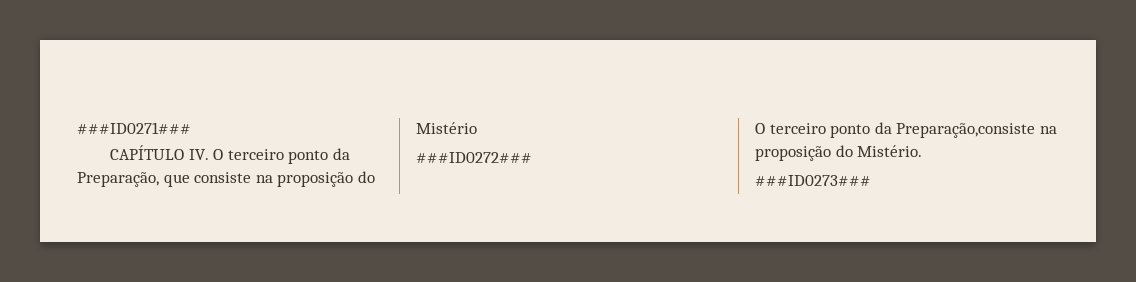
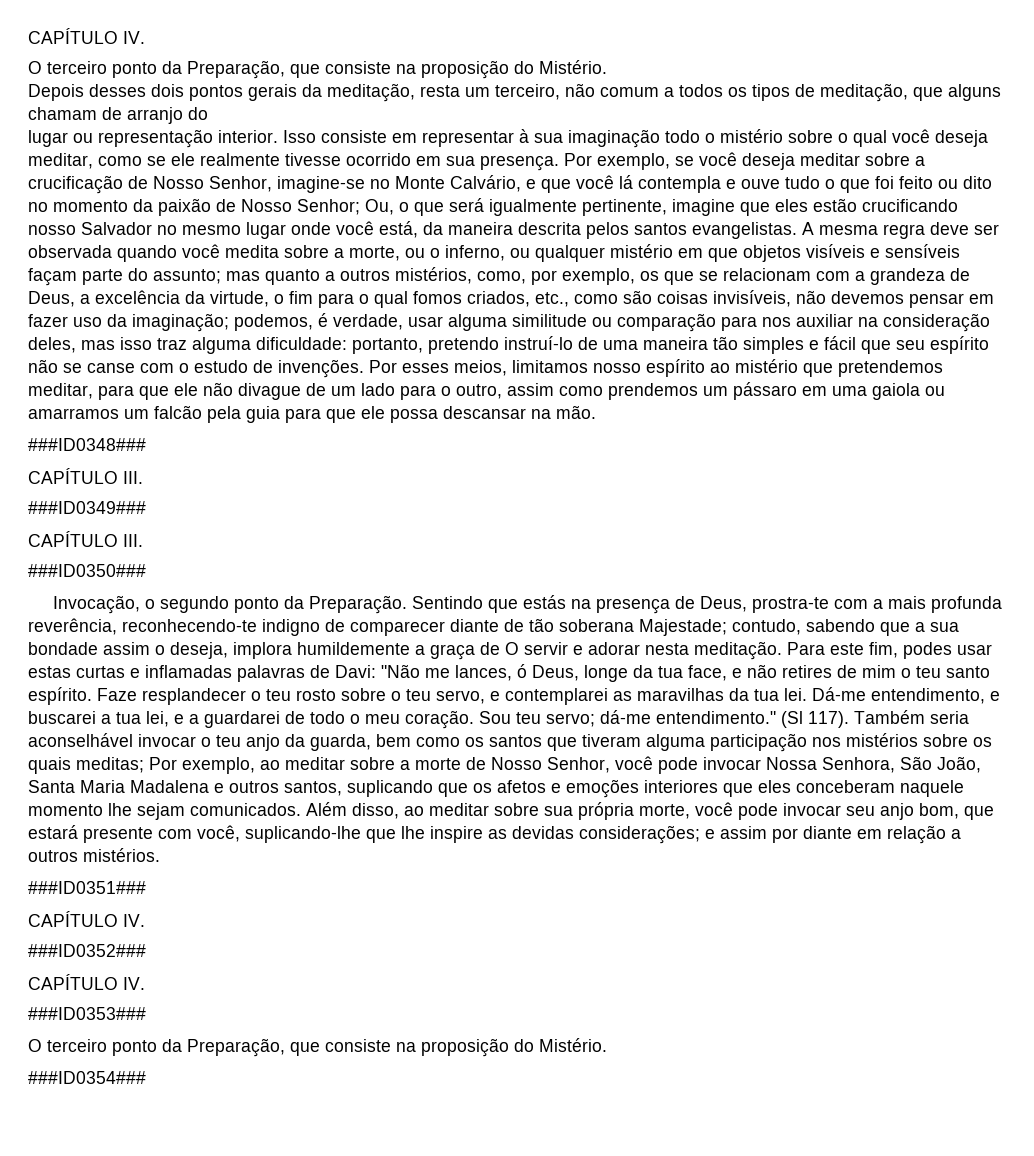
[77,122,191,134] [110,145,209,160] ###ID0271### // CAPÍTULO IV. -> [28,28,145,44] CAPÍTULO IV. //
[416,122,477,134] [416,152,532,163] [755,122,1057,138] [755,145,923,161] [755,175,871,186] Mistério // ###ID0272### // O terceiro ponto da Preparação,consiste na proposição do Mistério. // ###ID0273### -> [539,60,607,74] [28,83,1001,102] [28,107,208,124] [28,129,988,148] [28,152,925,171] [28,175,992,194] [28,198,958,216] [28,221,999,239] [28,244,960,262] [28,267,970,286] [28,290,994,308] [28,313,990,332] [28,336,989,354] [28,359,943,378] [28,382,945,400] [28,405,596,423] [28,438,146,451] [28,468,143,484] [28,501,146,514] [28,531,143,547] [28,564,146,577] [52,595,1002,614] [28,618,959,636] [28,641,992,660] [28,664,990,682] [28,687,1000,705] [28,710,969,729] [28,733,992,752] [28,756,981,774] [28,779,964,798] [28,802,994,820] [28,825,961,844] [28,848,160,862] [28,881,146,894] [28,911,145,927] [28,944,146,957] [28,974,145,990] [28,1007,146,1020] [28,1038,607,1057] [28,1071,146,1084] Mistério. // Depois desses dois pontos gerais da meditação, resta um terceiro, não comum a todos os tipos de meditação, que alguns chamam de arranjo do // lugar ou representação interior. Isso consiste em representar à sua imaginação todo o mistério sobre o qual você deseja meditar, como se ele realmente tivesse ocorrido em sua presença. Por exemplo, se você deseja meditar sobre a crucificação de Nosso Senhor, imagine-se no Monte Calvário, e que você lá contempla e ouve tudo o que foi feito ou dito no momento da paixão de Nosso Senhor; Ou, o que será igualmente pertinente, imagine que eles estão crucificando nosso Salvador no mesmo lugar onde você está, da maneira descrita pelos santos evangelistas. A mesma regra deve ser observada quando você medita sobre a morte, ou o inferno, ou qualquer mistério em que objetos visíveis e sensíveis façam parte do assunto; mas quanto a outros mistérios, como, por exemplo, os que se relacionam com a grandeza de Deus, a excelência da virtude, o fim para o qual fomos criados, etc., como são coisas invisíveis, não devemos pensar em fazer uso da imaginação; podemos, é verdade, usar alguma similitude ou comparação para nos auxiliar na consideração deles, mas isso traz alguma dificuldade: portanto, pretendo instruí-lo de uma maneira tão simples e fácil que seu espírito não se canse com o estudo de invenções. Por esses meios, limitamos nosso espírito ao mistério que pretendemos meditar, para que ele não divague de um lado para o outro, assim como prendemos um pássaro em uma gaiola ou amarramos um falcão pela guia para que ele possa descansar na mão. // ###ID0348### // CAPÍTULO III. // ###ID0349### // CAPÍTULO III. // ###ID0350### // Invocação, o segundo ponto da Preparação. Sentindo que estás na presença de Deus, prostra-te com a mais profunda reverência, reconhecendo-te indigno de comparecer diante de tão soberana Majestade; contudo, sabendo que a sua bondade assim o deseja, implora humildemente a graça de O servir e adorar nesta meditação. Para este fim, podes usar estas curtas e inflamadas palavras de Davi: "Não me lances, ó Deus, longe da tua face, e não retires de mim o teu santo espírito. Faze resplandecer o teu rosto sobre o teu servo, e contemplarei as maravilhas da tua lei. Dá-me entendimento, e buscarei a tua lei, e a guardarei de todo o meu coração. Sou teu servo; dá-me entendimento." (Sl 117). Também seria aconselhável invocar o teu anjo da guarda, bem como os santos que tiveram alguma participação nos mistérios sobre os quais meditas; Por exemplo, ao meditar sobre a morte de Nosso Senhor, você pode invocar Nossa Senhora, São João, Santa Maria Madalena e outros santos, suplicando que os afetos e emoções interiores que eles conceberam naquele momento lhe sejam comunicados. Além disso, ao meditar sobre sua própria morte, você pode invocar seu anjo bom, que estará presente com você, suplicando-lhe que lhe inspire as devidas considerações; e assim por diante em relação a outros mistérios. // ###ID0351### // CAPÍTULO IV. // ###ID0352### // CAPÍTULO IV. // ###ID0353### // O terceiro ponto da Preparação, que consiste na proposição do Mistério. // ###ID0354###

